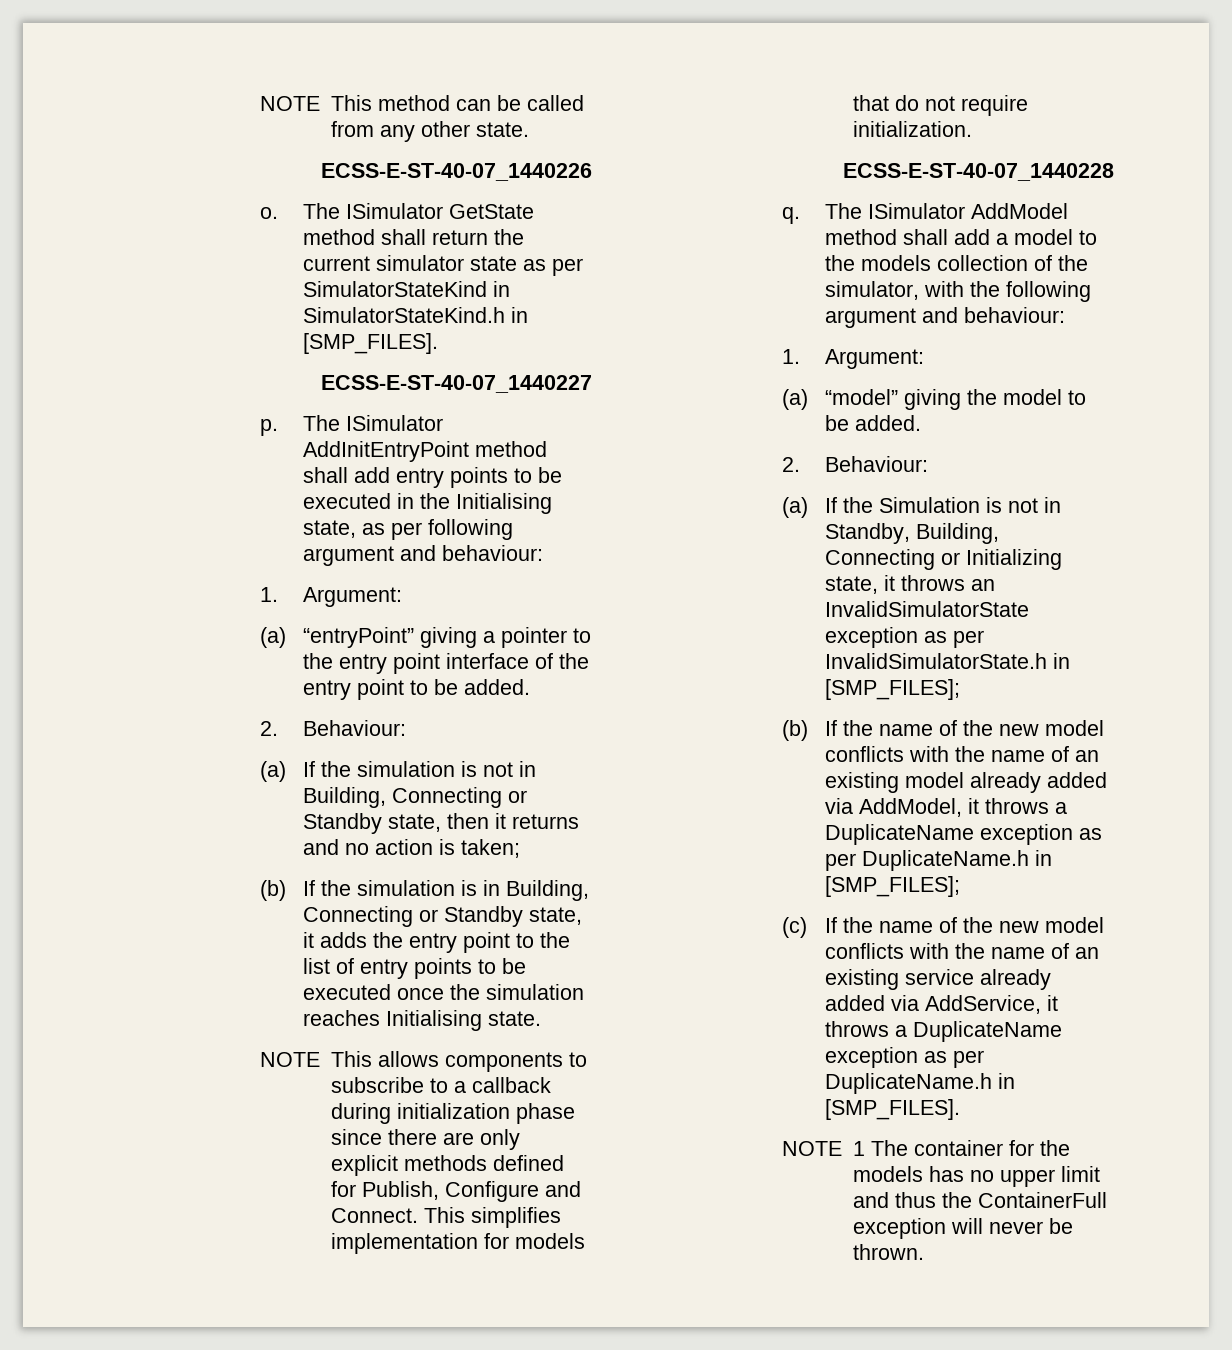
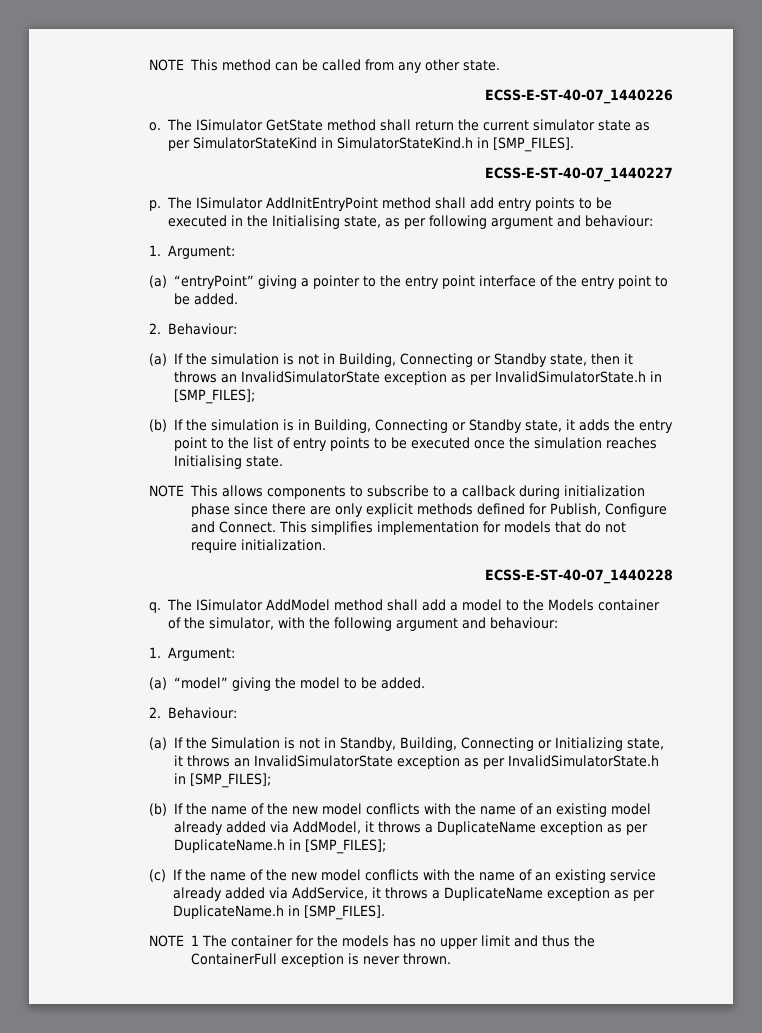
[512,814,580,829] [303,839,521,858] returns and no action is taken; -> [173,371,662,385] [173,389,255,404] throws an InvalidSimulatorState exception as per InvalidSimulatorState.h in [SMP_FILES];
[861,255,1029,271] models collection -> [547,599,660,611] Models container
[950,1218,1073,1234] will never be -> [347,953,400,965] is never

